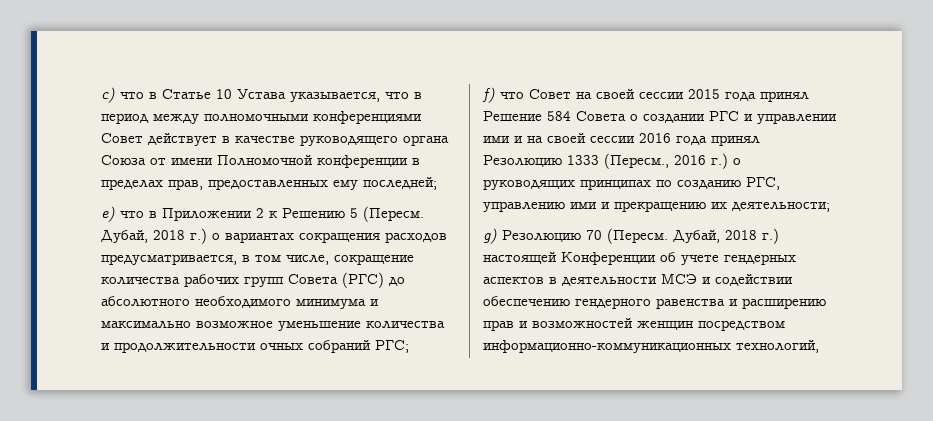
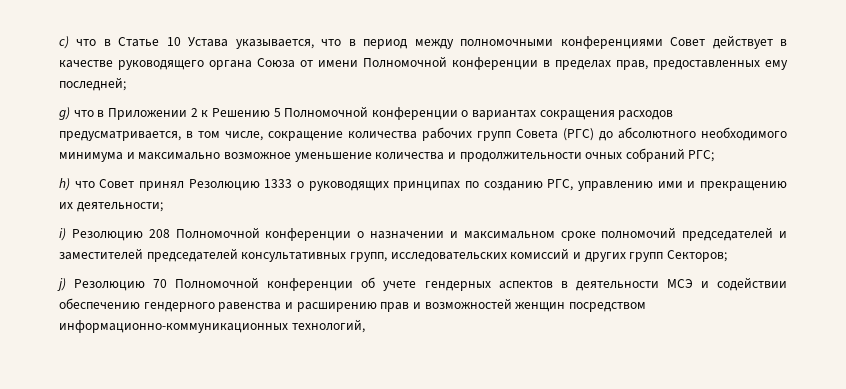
[101,206,115,222] e) -> [59,107,70,120] g)
[363,206,424,222] [101,228,207,244] (Пересм. Дубай, 2018 г.) -> [284,106,458,120] Полномочной конференции
[482,87,495,103] f) -> [59,178,70,191] h)
[576,89,809,102] [483,111,837,124] [483,133,760,146] [483,153,728,169] на своей сессии 2015 года принял Решение 584 Совета о создании РГС и управлении ими и на своей сессии 2016 года принял Резолюцию 1333 (Пересм., 2016 г.) -> [139,179,293,191] принял Резолюцию 1333
[483,228,779,244] [483,252,656,265] g) Резолюцию 70 (Пересм. Дубай, 2018 г.) настоящей Конференции -> [59,227,788,241] [59,248,727,262] [57,277,354,291] i) Резолюцию 208 Полномочной конференции о назначении и максимальном сроке полномочий председателей и заместителей председателей консультативных групп, исследовательских комиссий и других групп Секторов; // j) Резолюцию 70 Полномочной конференции

